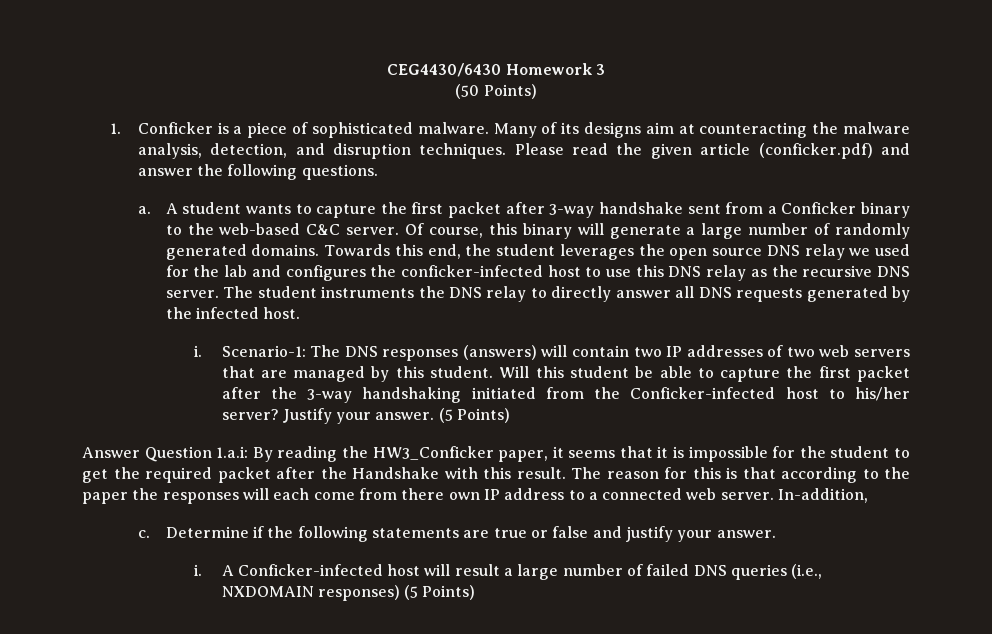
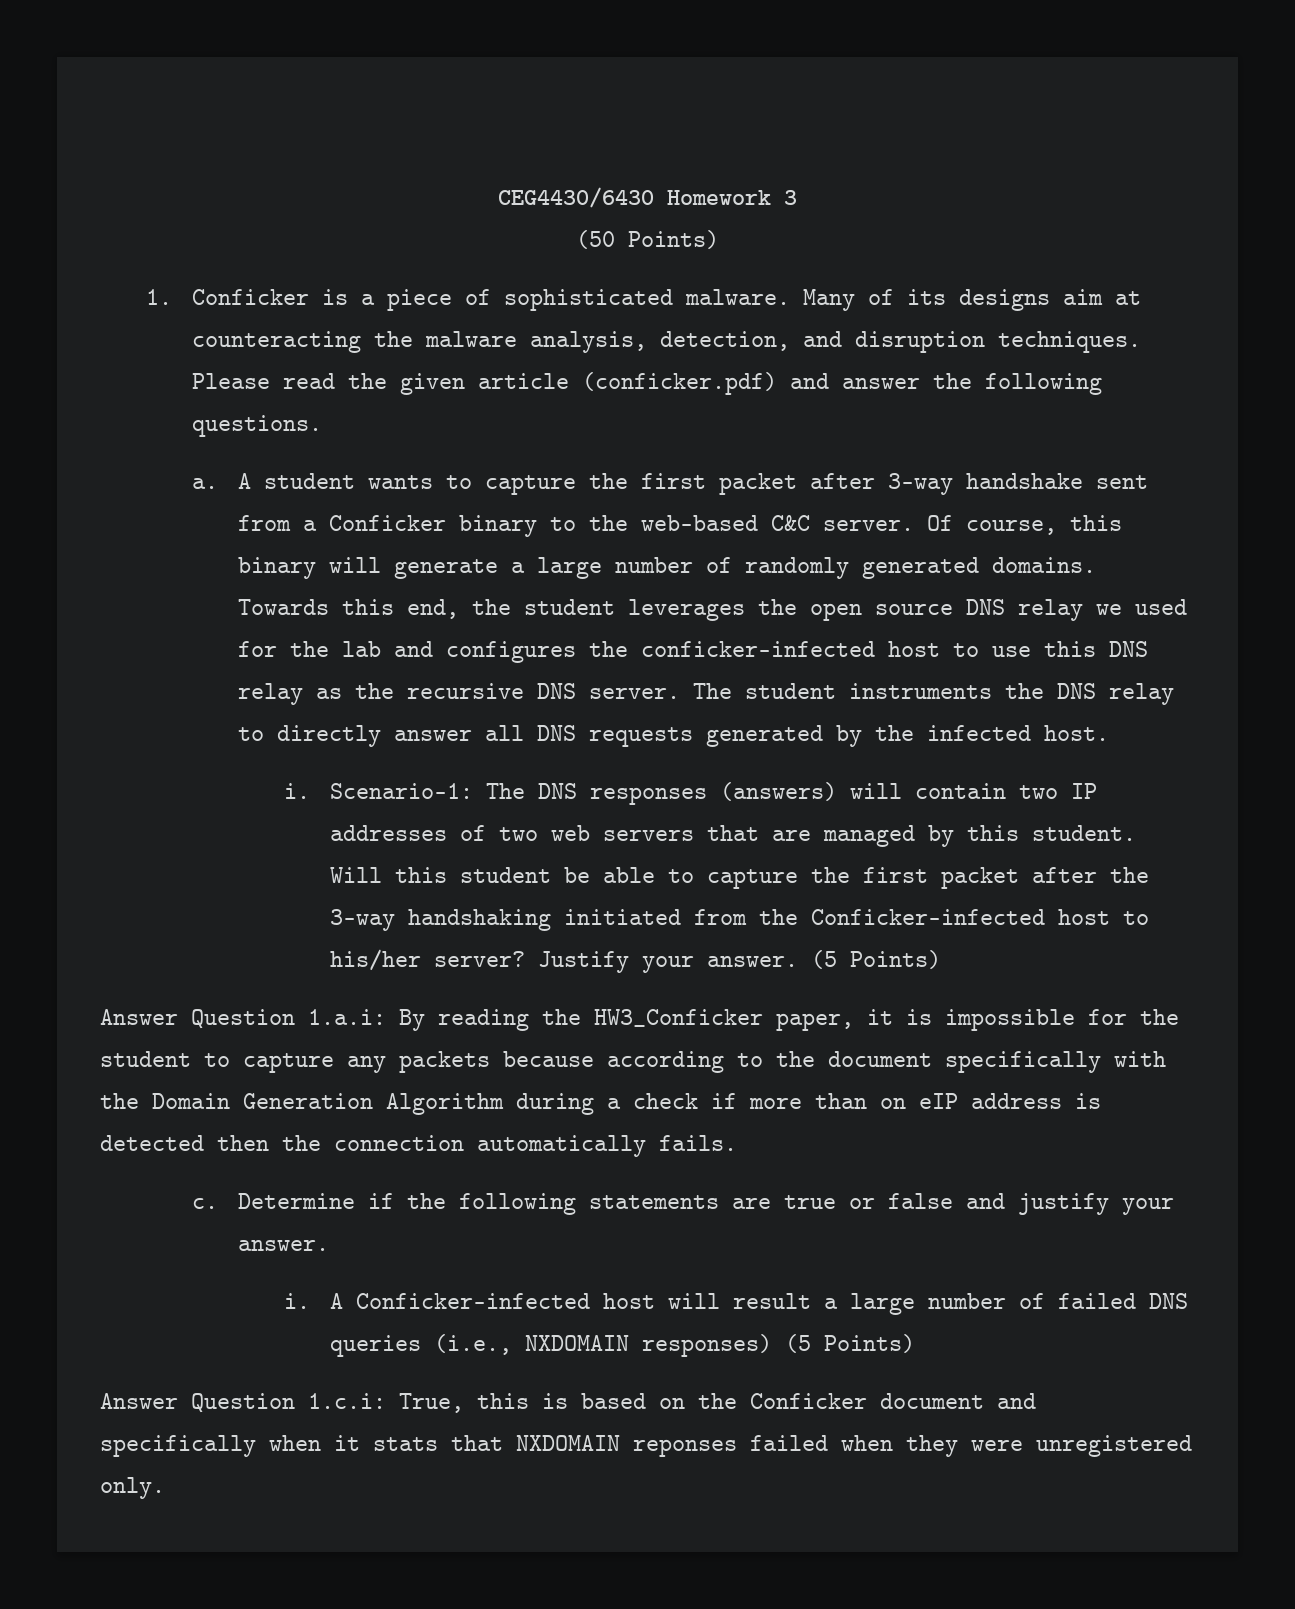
[568,446,669,458] seems that it -> (893, 1017) none
[82,467,910,483] [82,488,869,504] get the required packet after the Handshake with this result. The reason for this is that according to the paper the responses will each come from there own IP address to a connected web server. In-addition, -> [243,1051,1166,1073] [100,1093,1101,1115] [100,1135,737,1157] capture any packets because according to the document specifically with the Domain Generation Algorithm during a check if more than on eIP address is detected then the connection automatically fails.
(476, 592) none -> [100,1393,1036,1413] [100,1435,1192,1457] [100,1477,165,1499] // Answer Question 1.c.i: True, this is based on the Conficker document and specifically when it stats that NXDOMAIN reponses failed when they were unregistered only.

